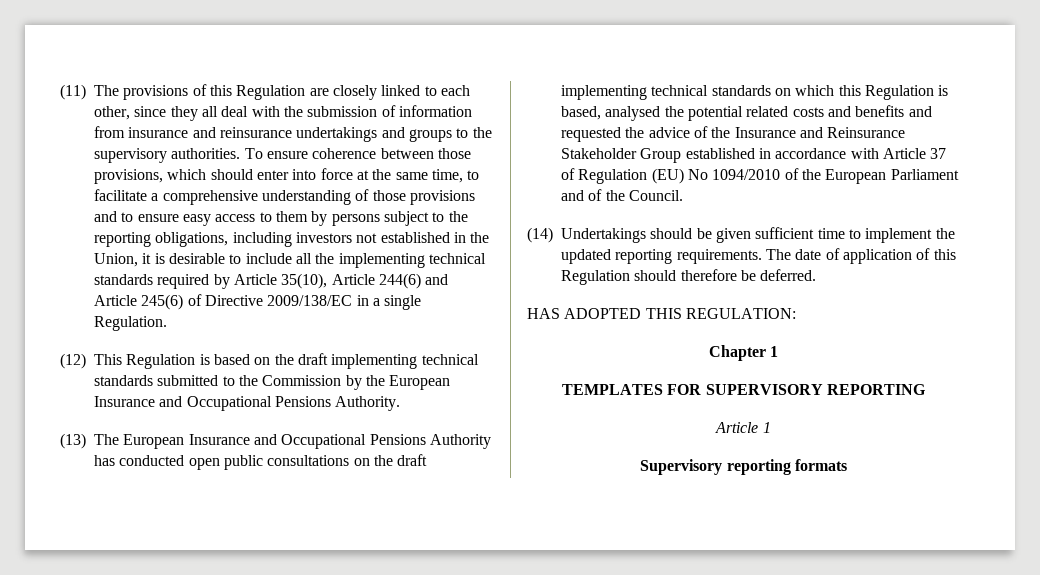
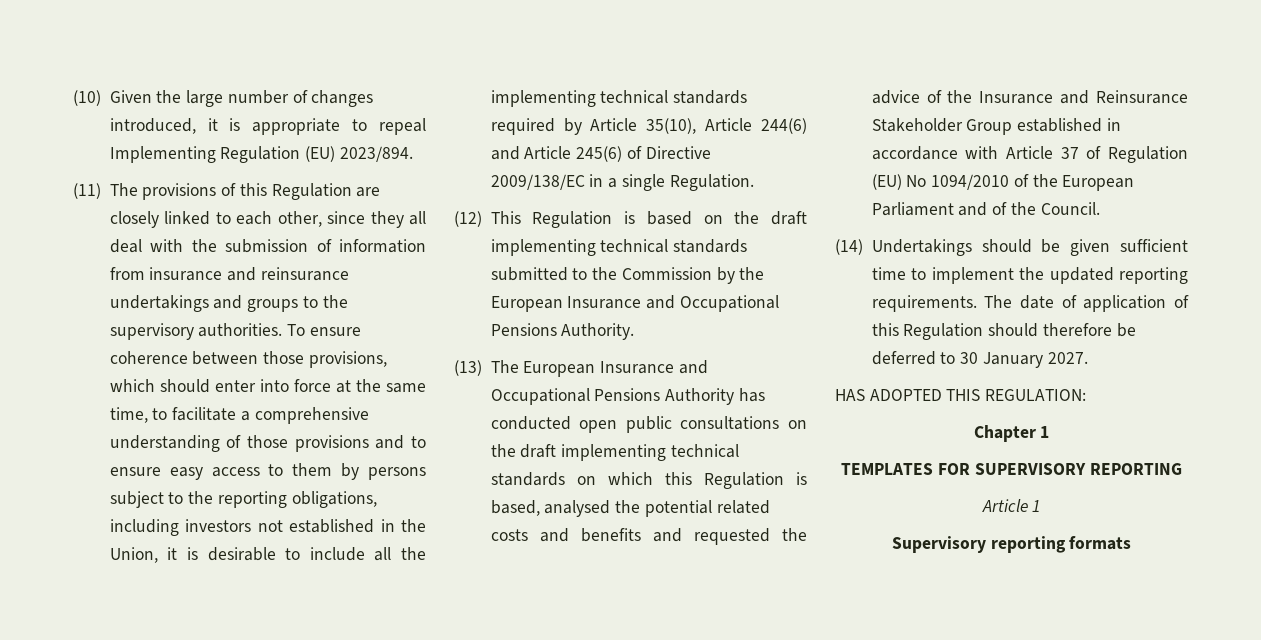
(60, 92) none -> [73,90,374,107] [109,118,426,135] [109,146,413,163] (10) Given the large number of changes introduced, it is appropriate to repeal Implementing Regulation (EU) 2023/894. //
[760,269,817,281] deferred. -> [871,351,1088,368] deferred to 30 January 2027.

